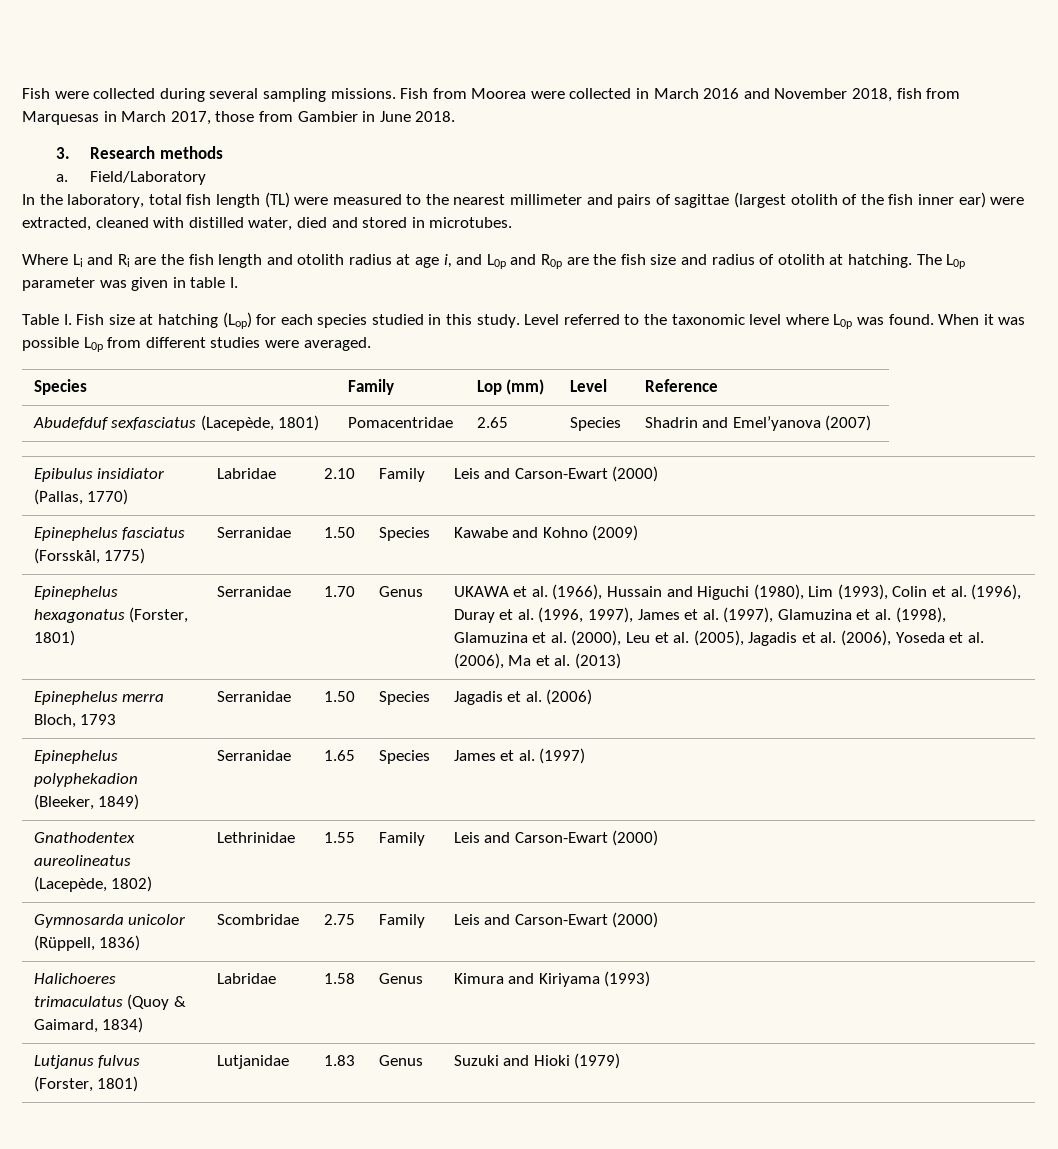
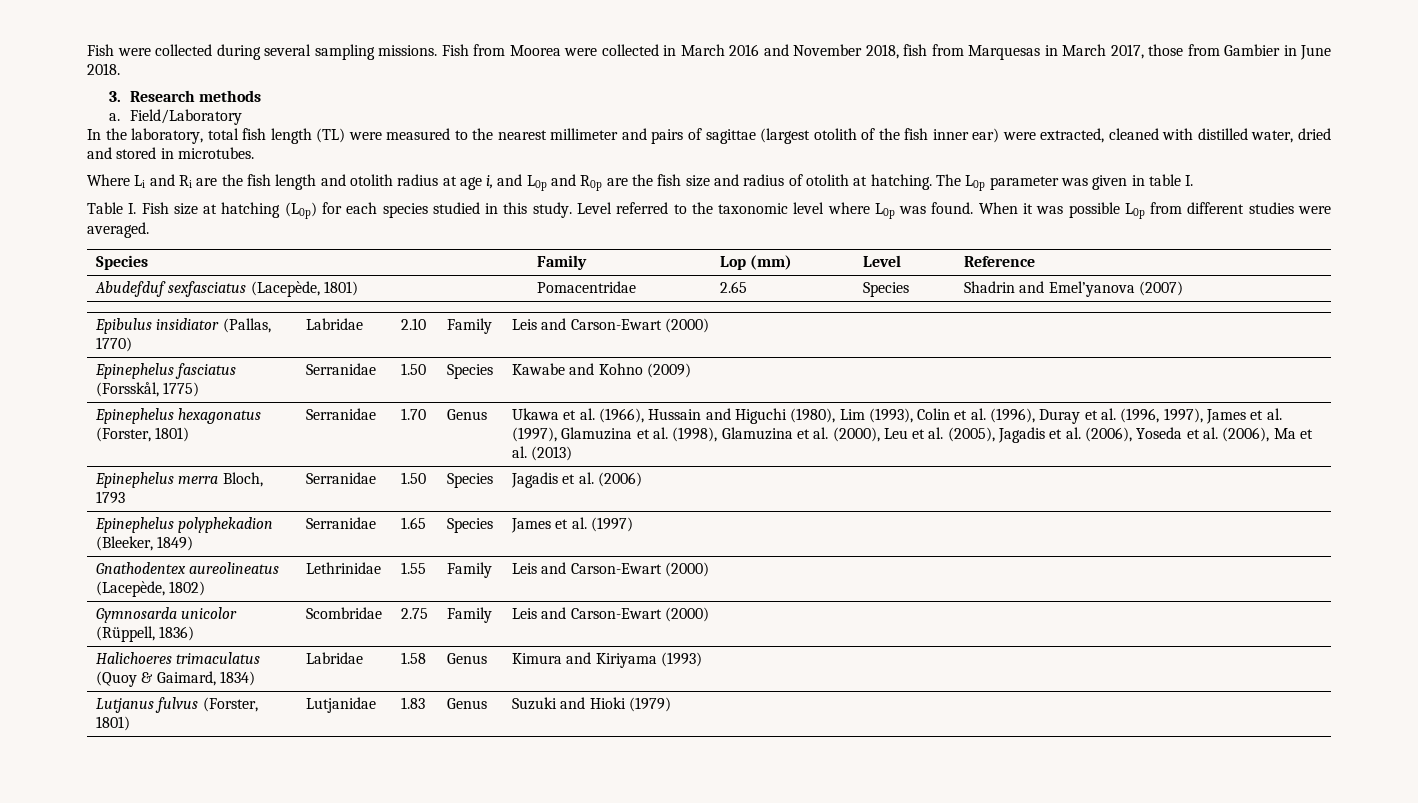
[296,217,327,228] died -> [1297,128,1331,140] dried
[222,312,252,329] (Lop) -> [284,202,317,219] (L0p)
[453,586,509,597] UKAWA -> [511,408,559,420] Ukawa

